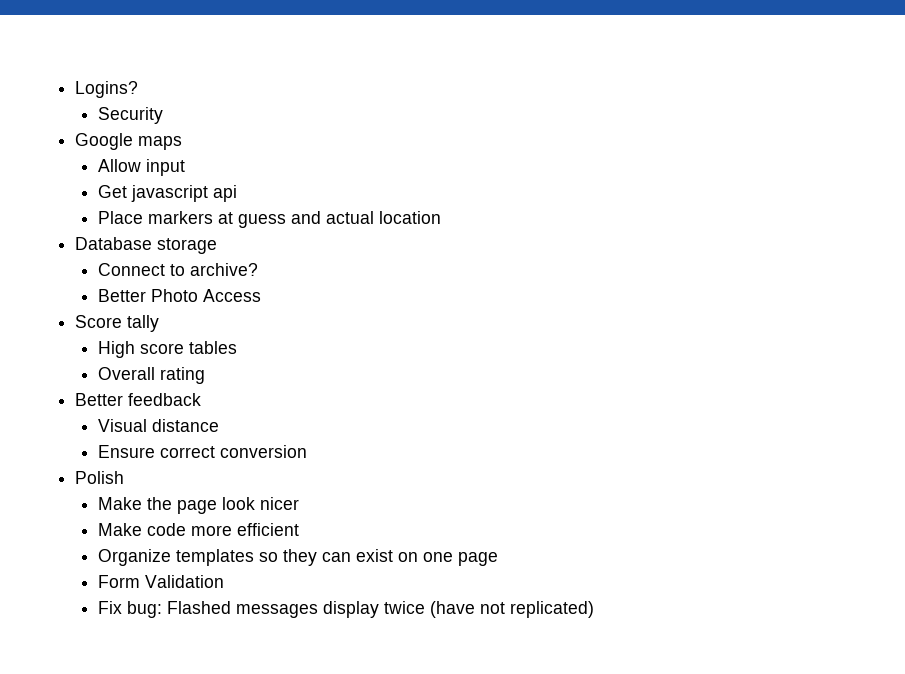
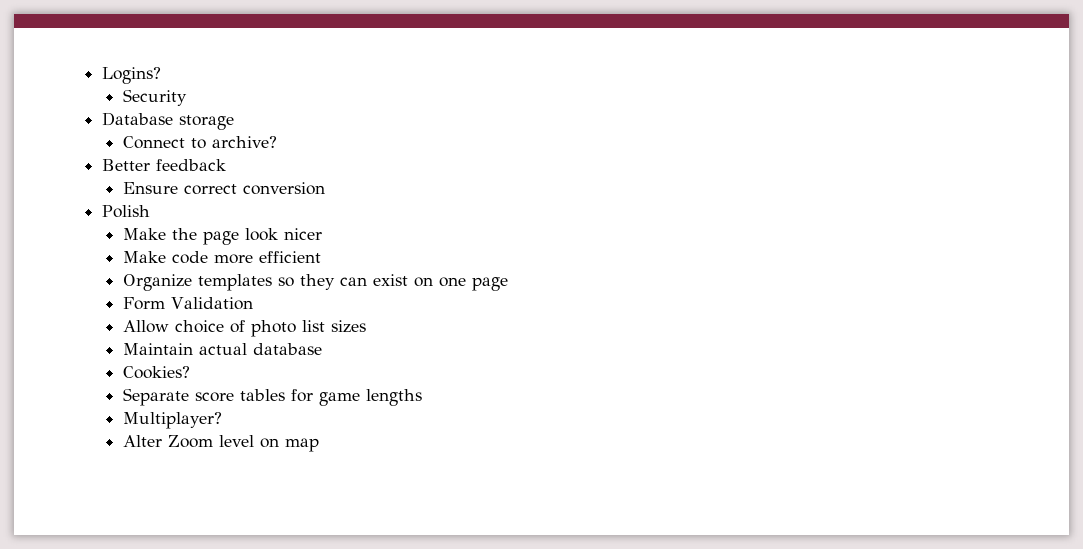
[75,133,183,150] [97,159,185,176] [97,185,237,202] [97,211,441,228] // Google maps // Allow input // Get javascript api // Place markers at guess and actual location -> (188, 97) none
[97,289,261,302] [75,315,160,332] [97,341,237,358] [97,367,205,384] // Better Photo Access // Score tally // High score tables // Overall rating -> (278, 142) none
[97,419,219,432] // Visual distance -> (226, 165) none
[97,601,594,618] Fix bug: Flashed messages display twice (have not replicated) -> [123,320,367,337] [123,343,323,355] [123,366,191,379] [123,388,423,406] [123,412,223,429] [123,435,320,452] Allow choice of photo list sizes // Maintain actual database // Cookies? // Separate score tables for game lengths // Multiplayer? // Alter Zoom level on map

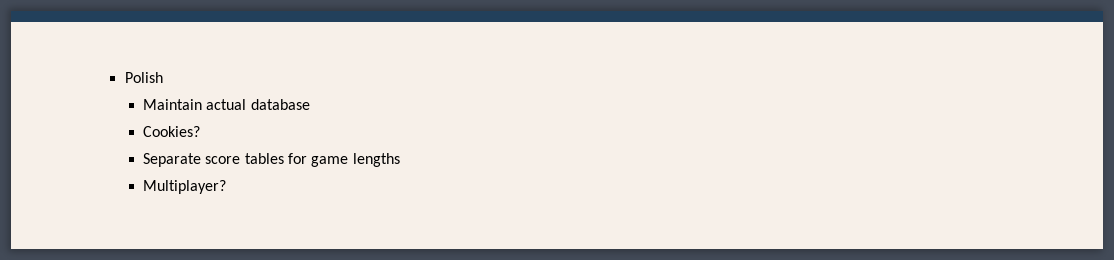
[101,67,161,84] [123,89,188,106] [101,112,234,130] [123,136,278,149] [101,159,226,171] [123,182,326,195] [101,205,150,218] [123,228,323,245] [123,251,322,264] [123,274,509,291] [123,297,254,310] [123,320,367,337] Logins? // Security // Database storage // Connect to archive? // Better feedback // Ensure correct conversion // Polish // Make the page look nicer // Make code more efficient // Organize templates so they can exist on one page // Form Validation // Allow choice of photo list sizes -> [124,72,163,83] Polish
[123,435,320,452] // Alter Zoom level on map -> (227, 187) none

